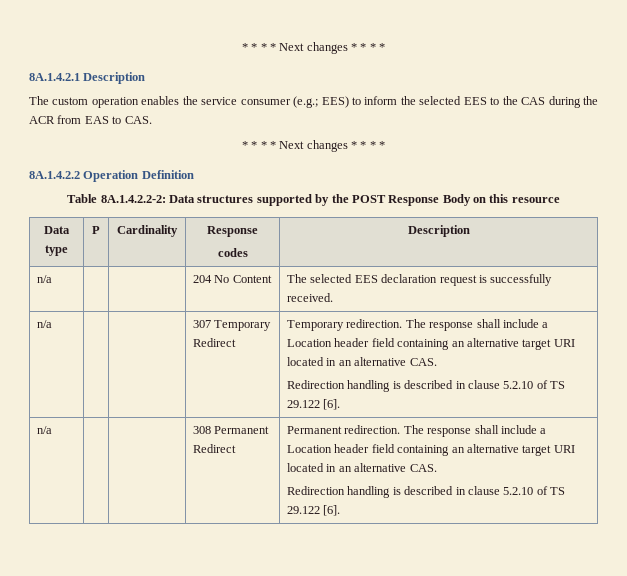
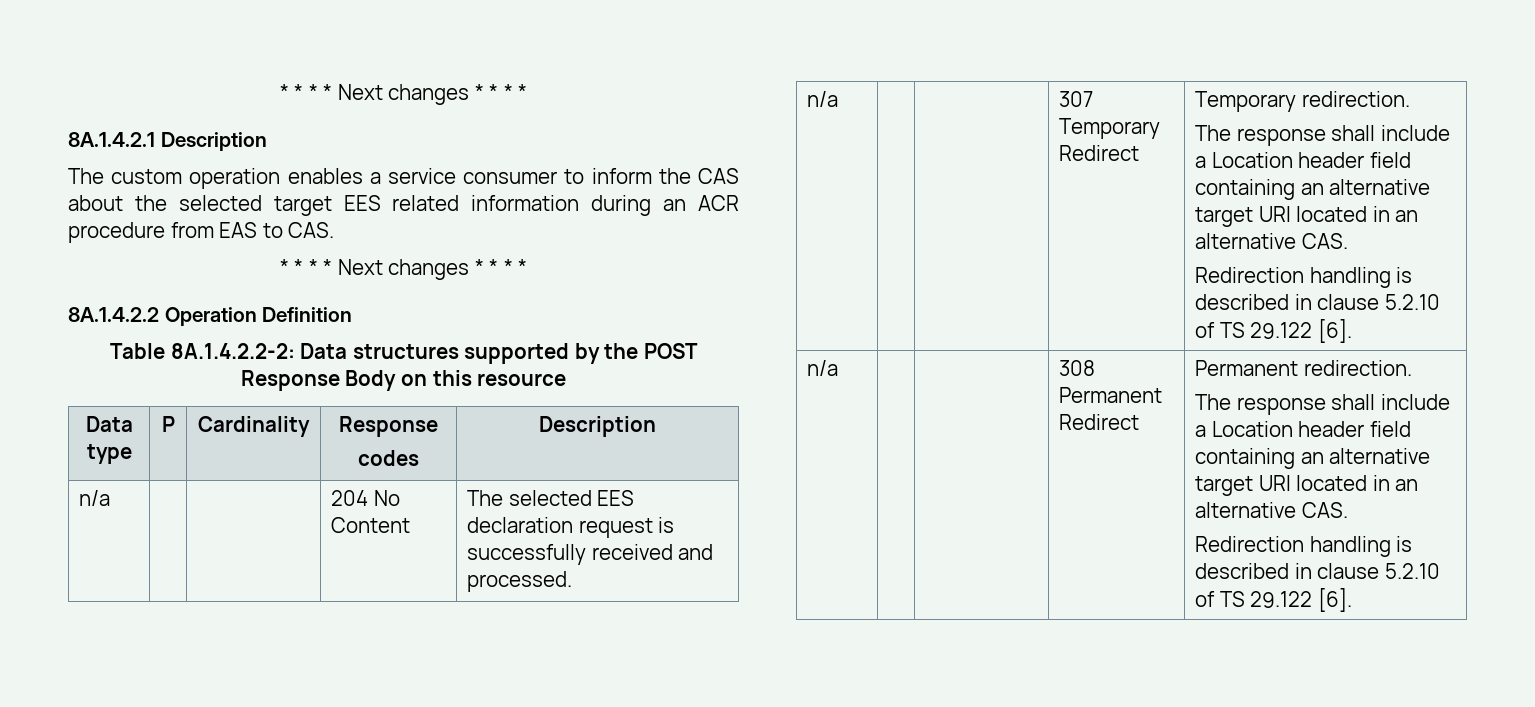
[182,96,198,105] the -> [369,172,381,184] a
[293,96,349,108] (e.g.; EES) -> (558, 177) none
[419,96,599,108] [29,116,55,124] selected EES to the CAS during the ACR -> [698,168,739,184] [68,195,740,216] [68,222,165,243] CAS about the selected target EES related information during an ACR procedure
[287,293,334,302] received. -> [591,544,714,560] [467,571,573,592] received and processed.
(403, 323) none -> (1410, 99) //
(401, 429) none -> (1412, 368) //

